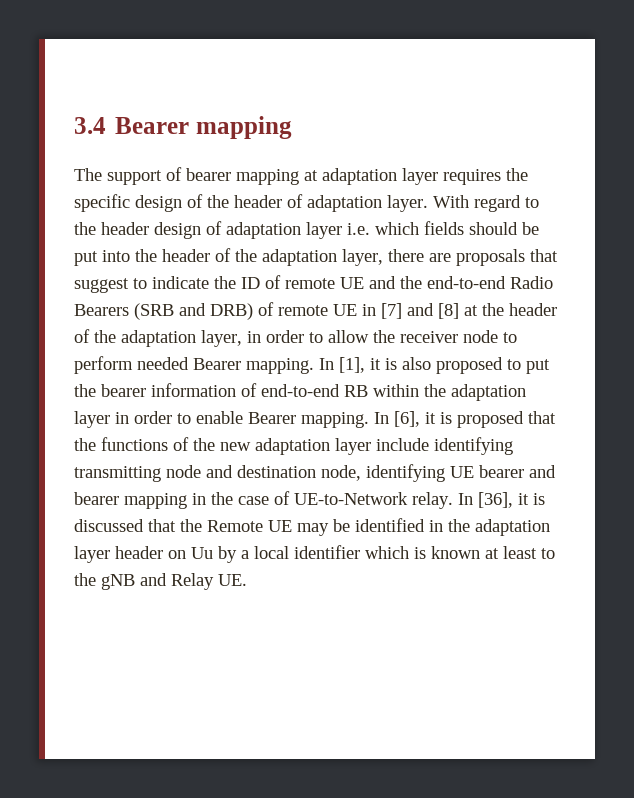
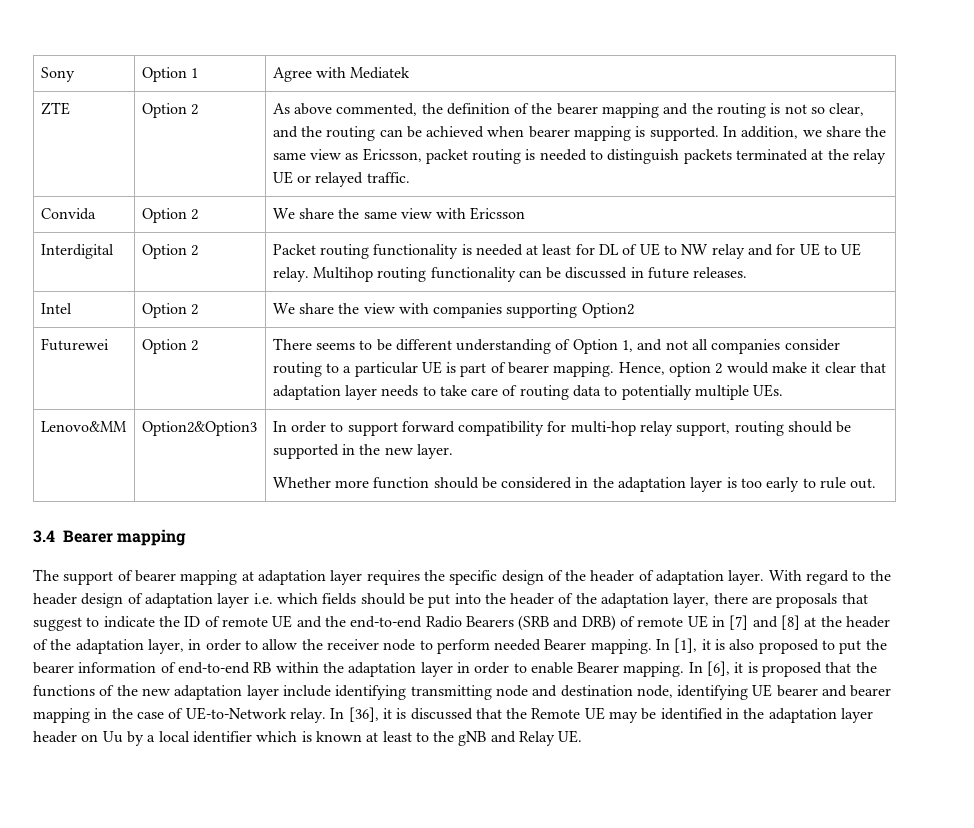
(74, 125) none -> [40,67,75,82] [141,67,198,82] [272,67,411,82] [40,102,70,115] [141,103,198,118] [272,103,865,118] [272,126,887,141] [272,148,887,164] [272,171,410,187] [40,208,96,220] [141,208,198,223] [272,207,526,220] [40,244,114,259] [141,244,198,259] [272,243,862,259] [272,267,748,282] [40,303,72,314] [141,303,198,318] [272,303,634,318] [40,338,109,351] [141,339,198,354] [272,338,840,354] [272,361,886,377] [272,384,784,400] [40,421,127,432] [141,421,257,436] [272,421,852,436] [272,444,453,459] [272,477,877,492] Sony | Option 1 | Agree with Mediatek // ZTE | Option 2 | As above commented, the definition of the bearer mapping and the routing is not so clear, and the routing can be achieved when bearer mapping is supported. In addition, we share the same view as Ericsson, packet routing is needed to distinguish packets terminated at the relay UE or relayed traffic. // Convida | Option 2 | We share the same view with Ericsson // Interdigital | Option 2 | Packet routing functionality is needed at least for DL of UE to NW relay and for UE to UE relay. Multihop routing functionality can be discussed in future releases. // Intel | Option 2 | We share the view with companies supporting Option2 // Futurewei | Option 2 | There seems to be different understanding of Option 1, and not all companies consider routing to a particular UE is part of bearer mapping. Hence, option 2 would make it clear that adaptation layer needs to take care of routing data to potentially multiple UEs. // Lenovo&MM | Option2&Option3 | In order to support forward compatibility for multi-hop relay support, routing should be supported in the new layer. // Whether more function should be considered in the adaptation layer is too early to rule out. //

